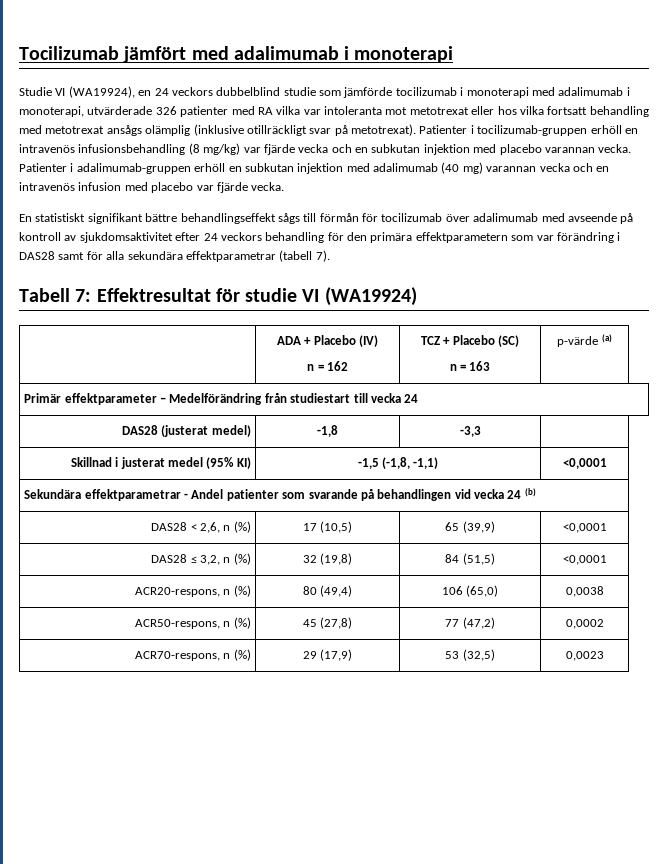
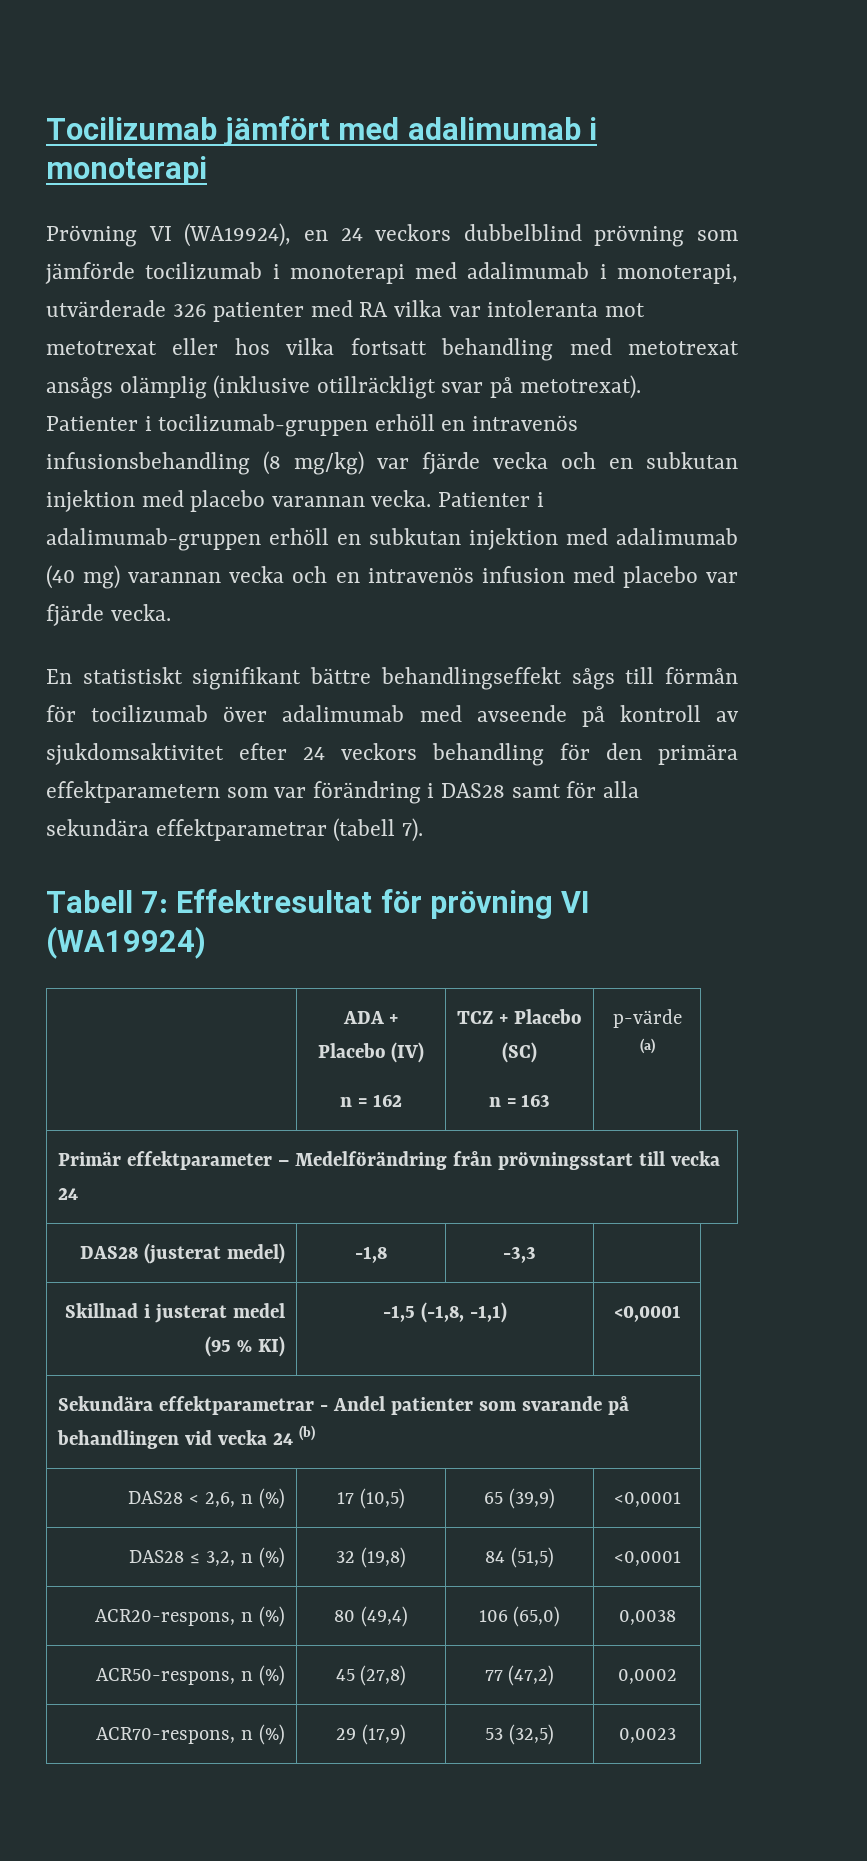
[19,87,52,96] Studie -> [46,225,137,247] Prövning
[283,87,316,96] studie -> [594,225,685,247] prövning
[245,288,298,302] studie -> [429,890,553,919] prövning
[290,393,351,403] studiestart -> [497,1152,633,1170] prövningsstart
[206,457,235,469] (95% -> [205,1336,253,1357] (95 %

